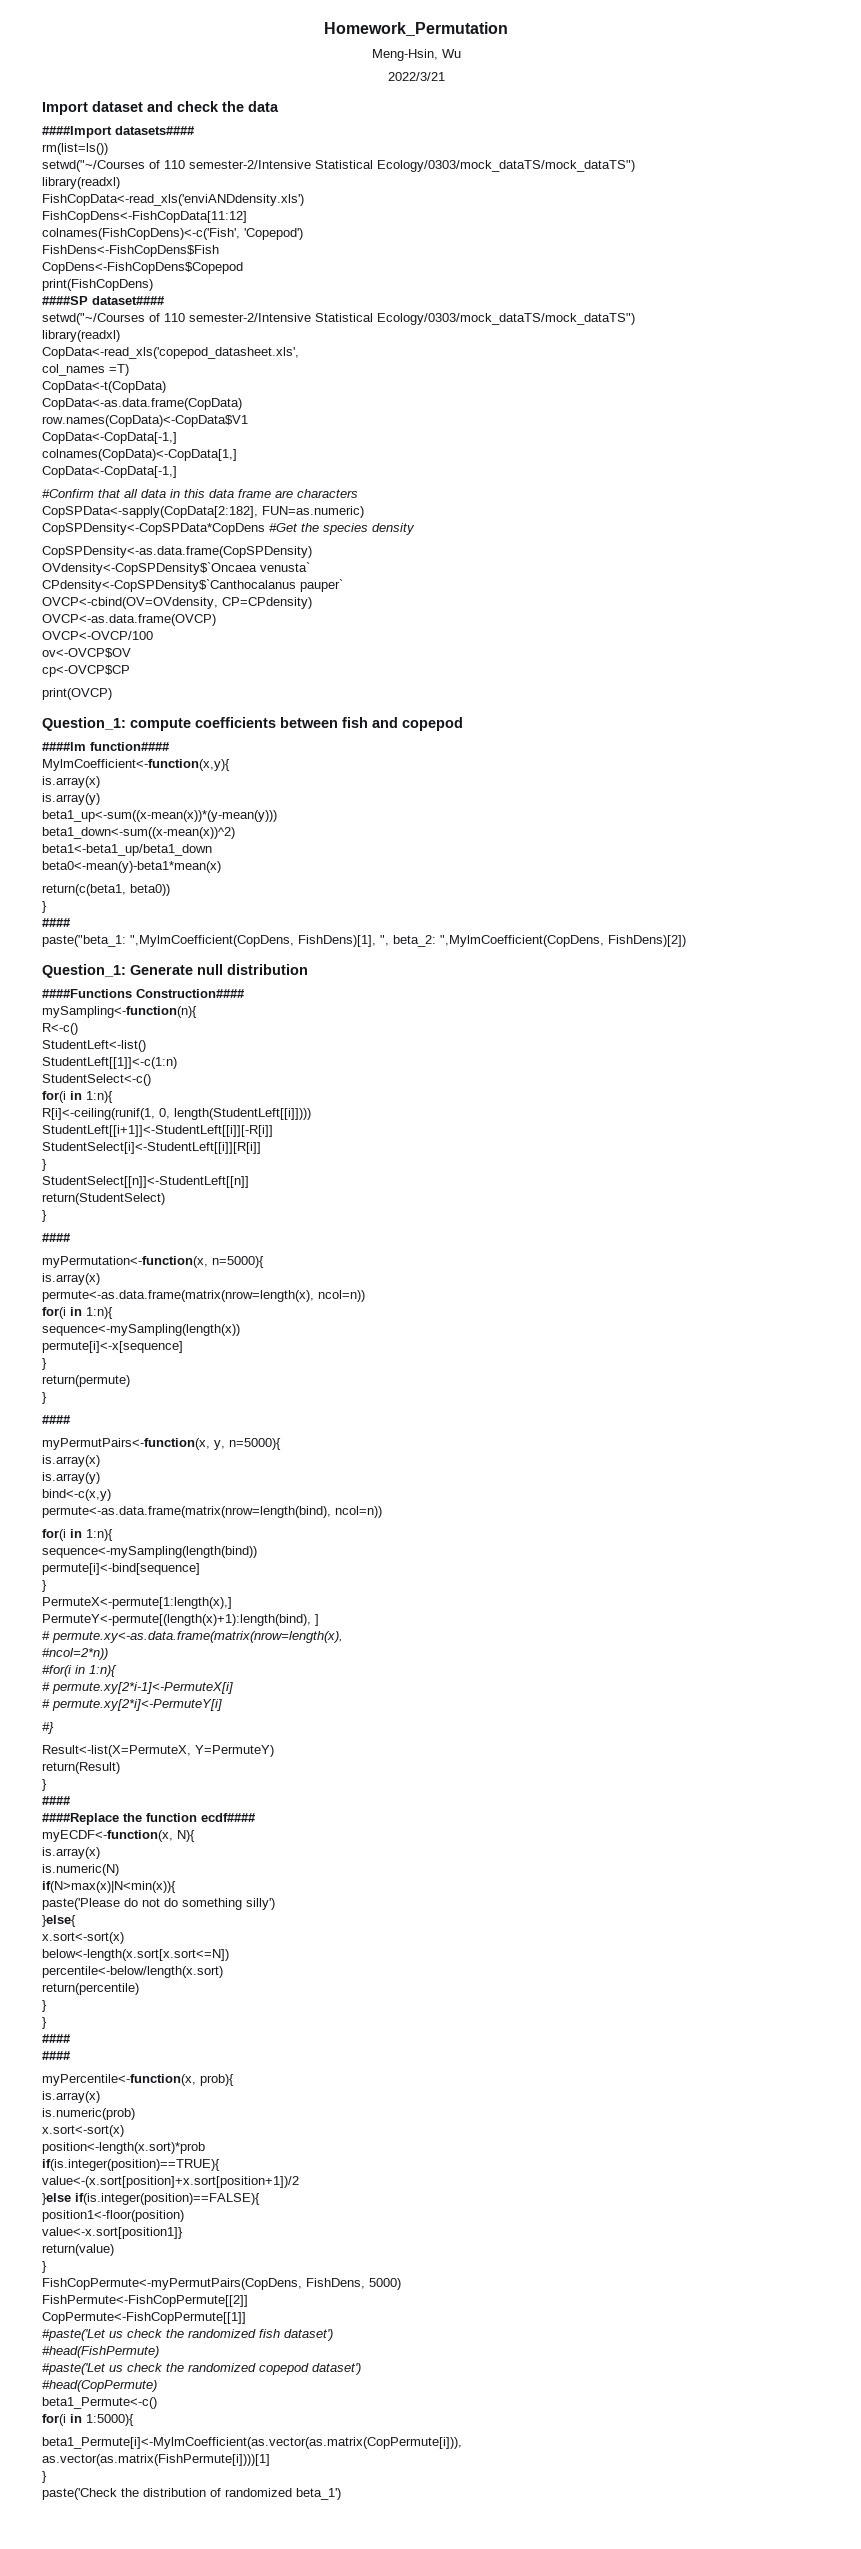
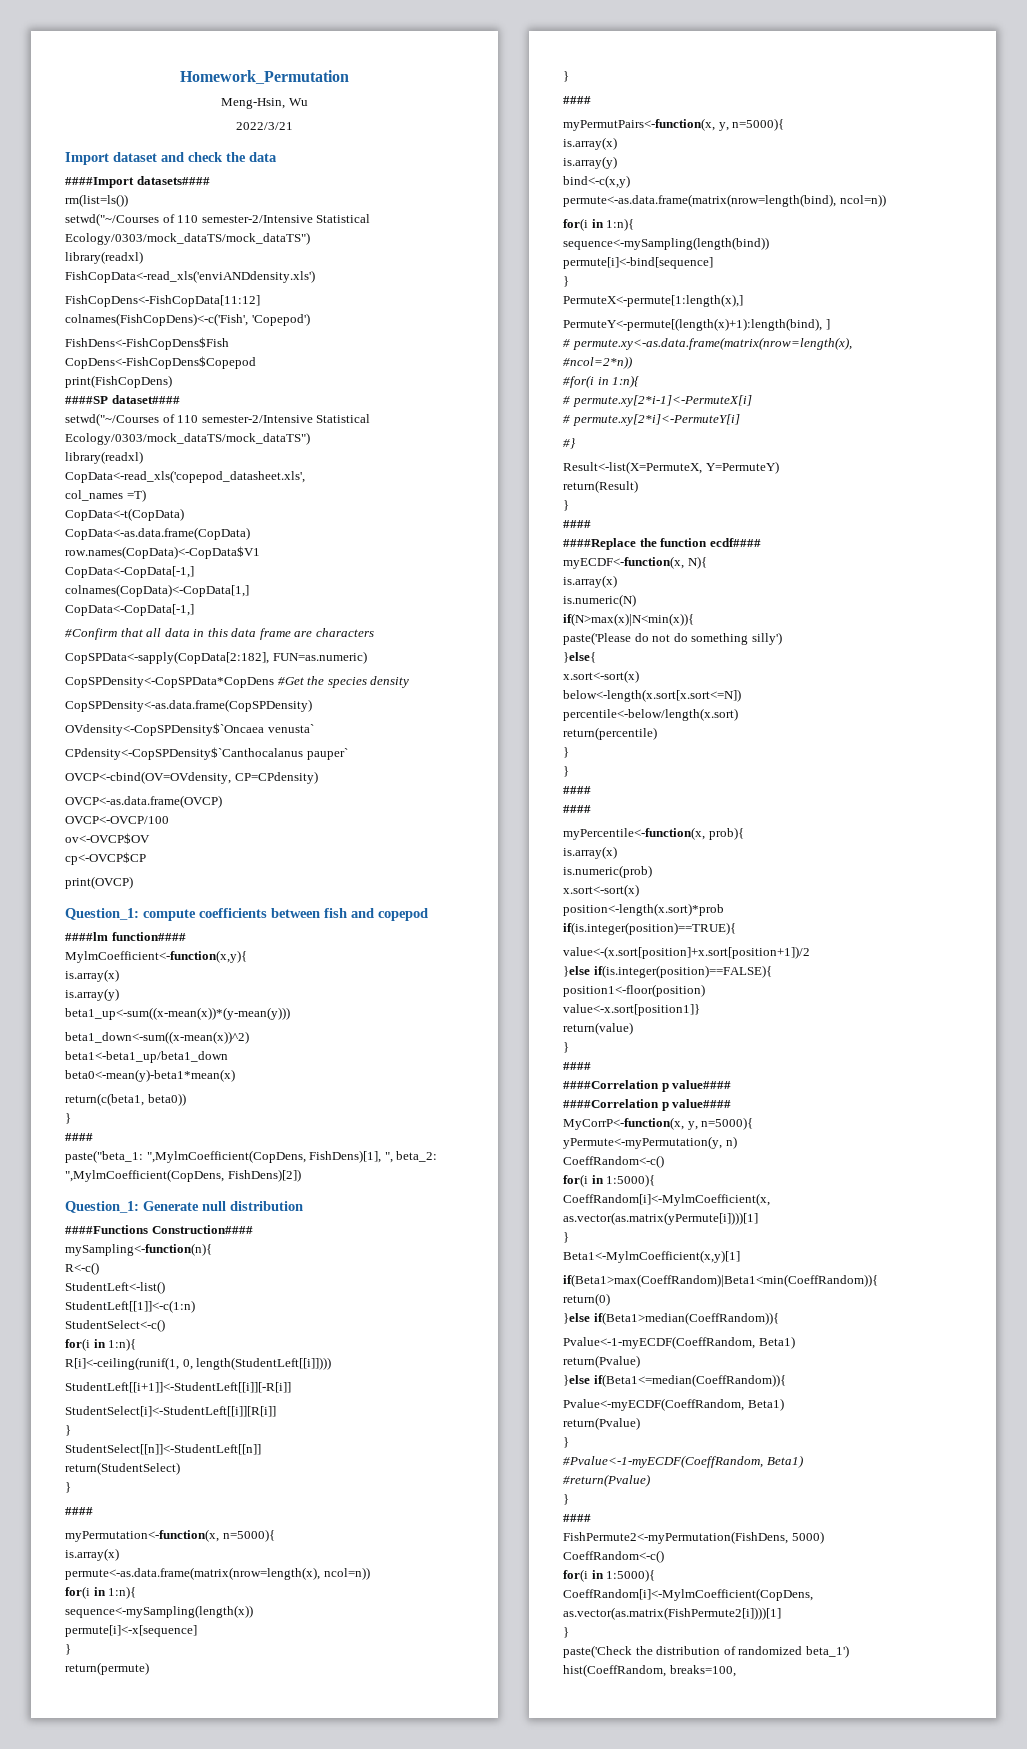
[42,2278,401,2290] [42,2295,248,2307] [42,2312,246,2324] [42,2329,333,2341] [42,2346,159,2358] [42,2363,361,2375] [42,2380,157,2392] [42,2397,157,2409] [42,2414,134,2426] [42,2437,462,2449] [42,2454,270,2466] FishCopPermute<-myPermutPairs(CopDens, FishDens, 5000) // FishPermute<-FishCopPermute[[2]] // CopPermute<-FishCopPermute[[1]] // #paste('Let us check the randomized fish dataset') // #head(FishPermute) // #paste('Let us check the randomized copepod dataset') // #head(CopPermute) // beta1_Permute<-c() // for(i in 1:5000){ // beta1_Permute[i]<-MylmCoefficient(as.vector(as.matrix(CopPermute[i])), // as.vector(as.matrix(FishPermute[i])))[1] -> [563,1062,591,1070] [563,1080,732,1092] [563,1099,732,1111] [563,1117,754,1130] [563,1136,737,1149] [563,1155,664,1168] [563,1174,656,1187] [563,1193,770,1206] [563,1212,758,1225] [563,1232,569,1243] [563,1250,740,1263] [563,1274,878,1287] [563,1293,610,1306] [563,1312,779,1325] [563,1336,795,1349] [563,1355,640,1368] [563,1374,786,1387] [563,1398,784,1411] [563,1417,640,1430] [563,1437,569,1448] [563,1455,803,1468] [563,1474,650,1487] [563,1494,569,1505] [563,1514,591,1522] [563,1531,824,1544] [563,1550,664,1563] [563,1569,656,1582] [563,1588,813,1601] [563,1607,781,1620] #### // ####Correlation p value#### // ####Correlation p value#### // MyCorrP<-function(x, y, n=5000){ // yPermute<-myPermutation(y, n) // CoeffRandom<-c() // for(i in 1:5000){ // CoeffRandom[i]<-MylmCoefficient(x, as.vector(as.matrix(yPermute[i])))[1] // } // Beta1<-MylmCoefficient(x,y)[1] // if(Beta1>max(CoeffRandom)|Beta1<min(CoeffRandom)){ // return(0) // }else if(Beta1>median(CoeffRandom)){ // Pvalue<-1-myECDF(CoeffRandom, Beta1) // return(Pvalue) // }else if(Beta1<=median(CoeffRandom)){ // Pvalue<-myECDF(CoeffRandom, Beta1) // return(Pvalue) // } // #Pvalue<-1-myECDF(CoeffRandom, Beta1) // #return(Pvalue) // } // #### // FishPermute2<-myPermutation(FishDens, 5000) // CoeffRandom<-c() // for(i in 1:5000){ // CoeffRandom[i]<-MylmCoefficient(CopDens, as.vector(as.matrix(FishPermute2[i])))[1]
(341, 2494) none -> [563,1664,736,1677] // hist(CoeffRandom, breaks=100,

